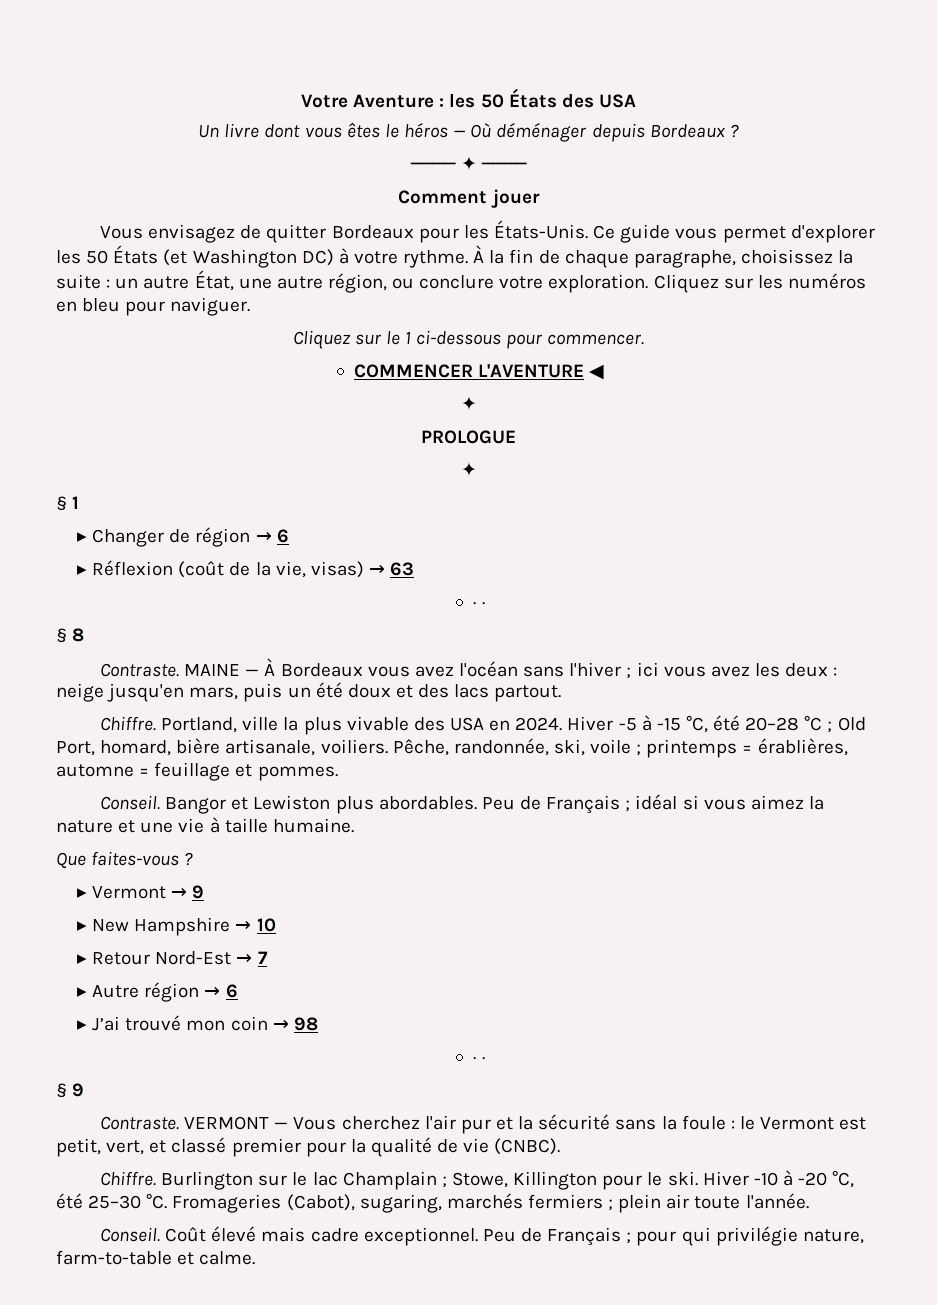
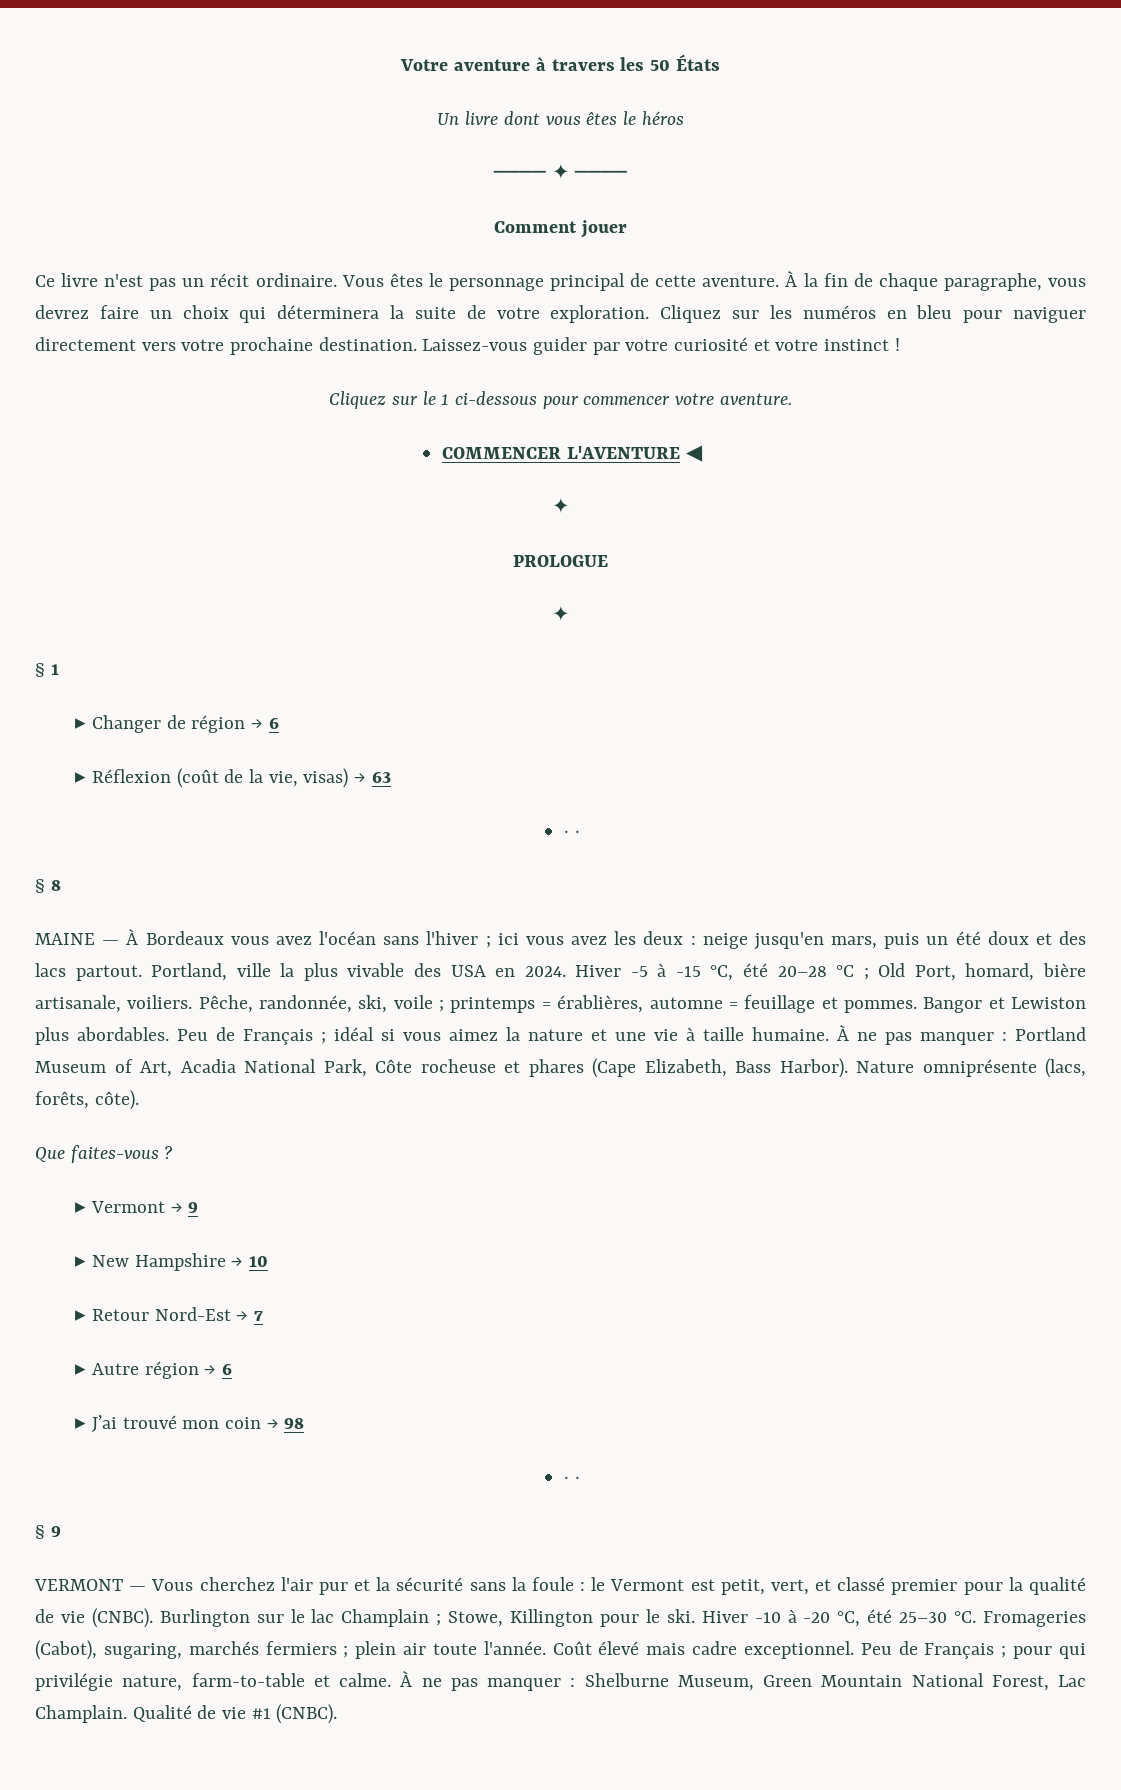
[353,88,636,108] Aventure : les 50 États des USA -> [454,54,720,71] aventure à travers les 50 États
[453,122,739,142] — Où déménager depuis Bordeaux ? -> (684, 118) none
[100,220,875,243] [56,245,469,268] Vous envisagez de quitter Bordeaux pour les États-Unis. Ce guide vous permet d'explorer les 50 États (et Washington DC) à votre rythme. -> [35,273,780,291] Ce livre n'est pas un récit ordinaire. Vous êtes le personnage principal de cette aventure.
[740,249,854,264] [56,270,495,293] choisissez la suite : un autre État, une autre région, ou conclure -> [1047,278,1086,287] [35,305,486,323] vous devrez faire un choix qui déterminera la suite de
[170,297,251,316] naviguer. -> [1013,307,1087,323] [35,337,900,355] naviguer directement vers votre prochaine destination. Laissez-vous guider par votre curiosité et votre instinct !
[547,334,645,345] commencer. -> [583,393,792,405] commencer votre aventure.
[100,663,180,677] Contraste. -> (61, 885) none
[100,716,157,731] // Chiffre. -> (142, 973) none
[100,795,161,810] // Conseil. -> (917, 1006) none
(354, 825) none -> [837,1025,1086,1045] [35,1058,1086,1078] [35,1090,139,1110] À ne pas manquer : Portland Museum of Art, Acadia National Park, Côte rocheuse et phares (Cape Elizabeth, Bass Harbor). Nature omniprésente (lacs, forêts, côte).
[100,1116,180,1130] Contraste. -> (61, 1531) none
[100,1171,157,1186] // Chiffre. -> (153, 1618) none
[100,1227,161,1242] // Conseil. -> (546, 1648) none
(256, 1258) none -> [400,1671,1086,1691] [35,1704,338,1724] À ne pas manquer : Shelburne Museum, Green Mountain National Forest, Lac Champlain. Qualité de vie #1 (CNBC).

